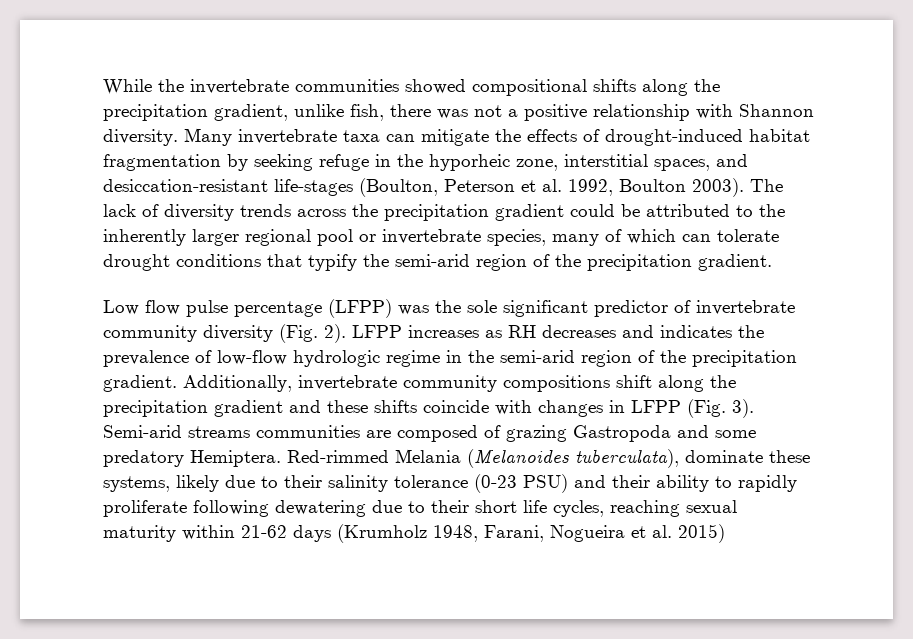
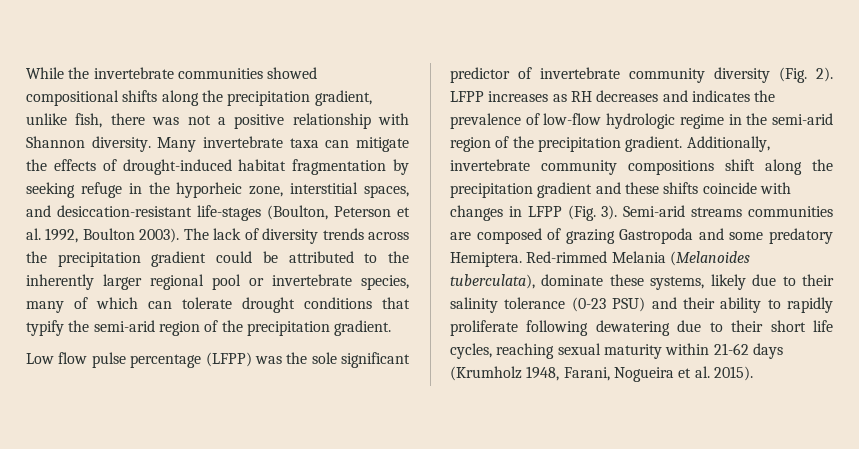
[678,524,725,543] 2015) -> [713,366,753,381] 2015).

